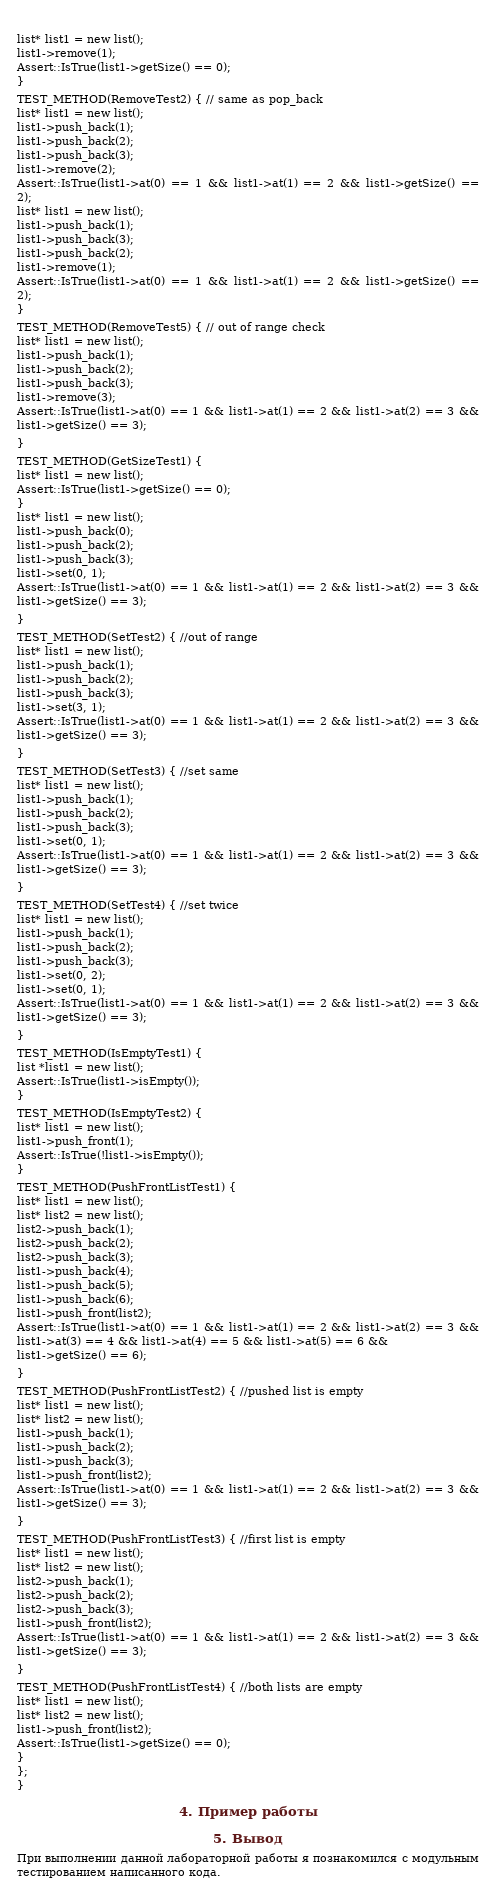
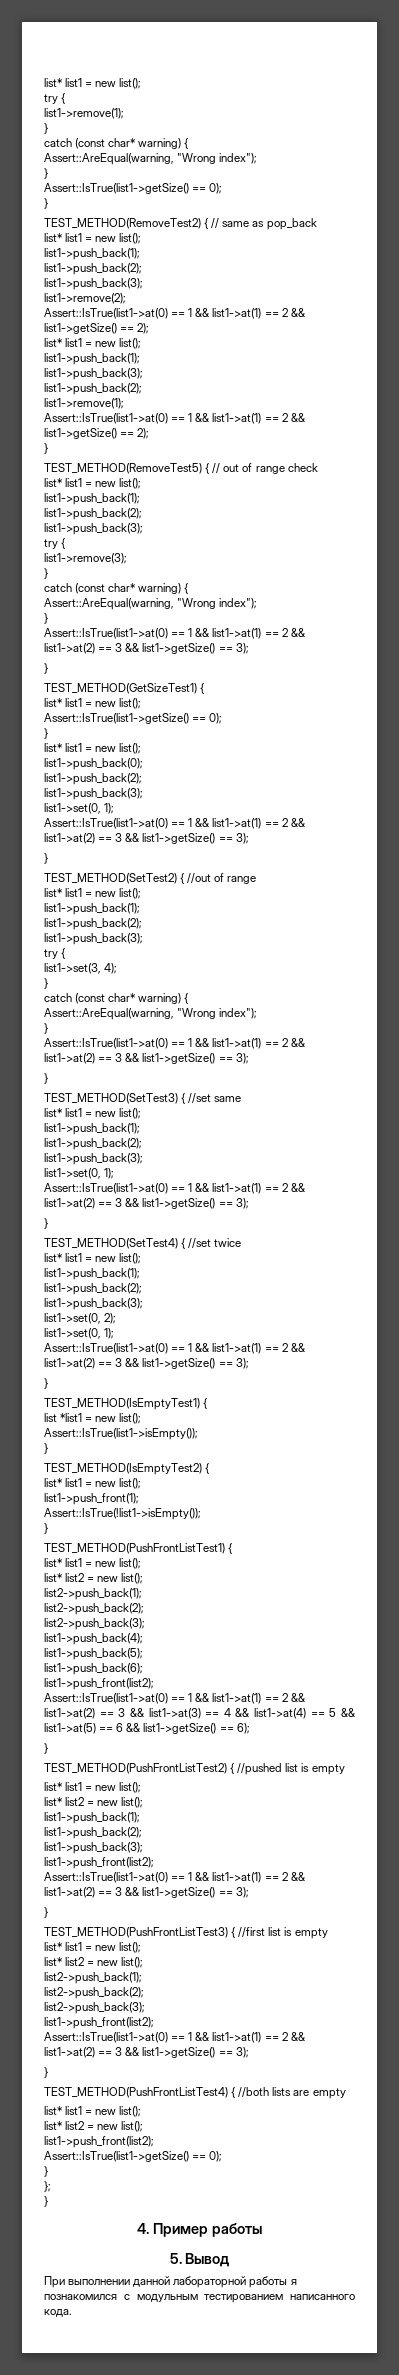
[17,34,144,45] [17,48,116,59] list* list1 = new list(); // list1->remove(1); -> [44,78,142,89] [44,93,66,104] [44,108,124,119] [44,123,48,134] [44,138,189,149] [44,153,258,165] [44,168,48,179] list* list1 = new list(); // try { // list1->remove(1); // } // catch (const char* warning) { // Assert::AreEqual(warning, "Wrong index"); // }
(134, 384) none -> [44,538,66,549] // try {
(116, 397) none -> [44,568,48,579] [44,583,189,594] [44,598,258,610] [44,613,48,624] // } // catch (const char* warning) { // Assert::AreEqual(warning, "Wrong index"); // }
(134, 694) none -> [44,948,66,959] // try {
[91,702,106,713] 1); -> [104,963,118,974] [44,978,48,989] [44,993,189,1004] [44,1008,258,1020] [44,1023,48,1034] 4); // } // catch (const char* warning) { // Assert::AreEqual(warning, "Wrong index"); // }

